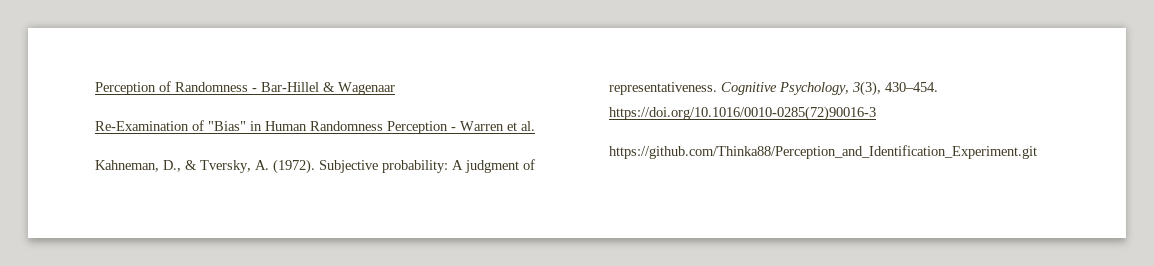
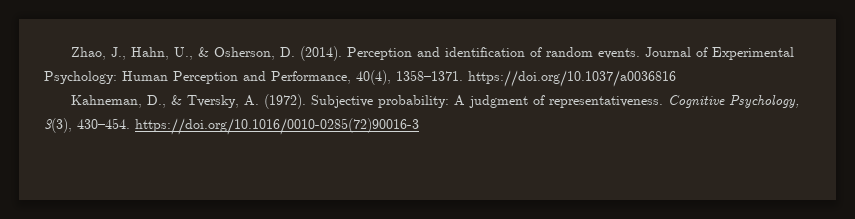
[95,81,395,95] [95,120,535,134] Perception of Randomness - Bar-Hillel & Wagenaar // Re-Examination of "Bias" in Human Randomness Perception - Warren et al. -> [70,46,794,61] [44,70,676,87] Zhao, J., Hahn, U., & Osherson, D. (2014). Perception and identification of random events. Journal of Experimental Psychology: Human Perception and Performance, 40(4), 1358–1371. https://doi.org/10.1037/a0036816
[609,145,1037,159] // https://github.com/Thinka88/Perception_and_Identification_Experiment.git -> (419, 126) none

